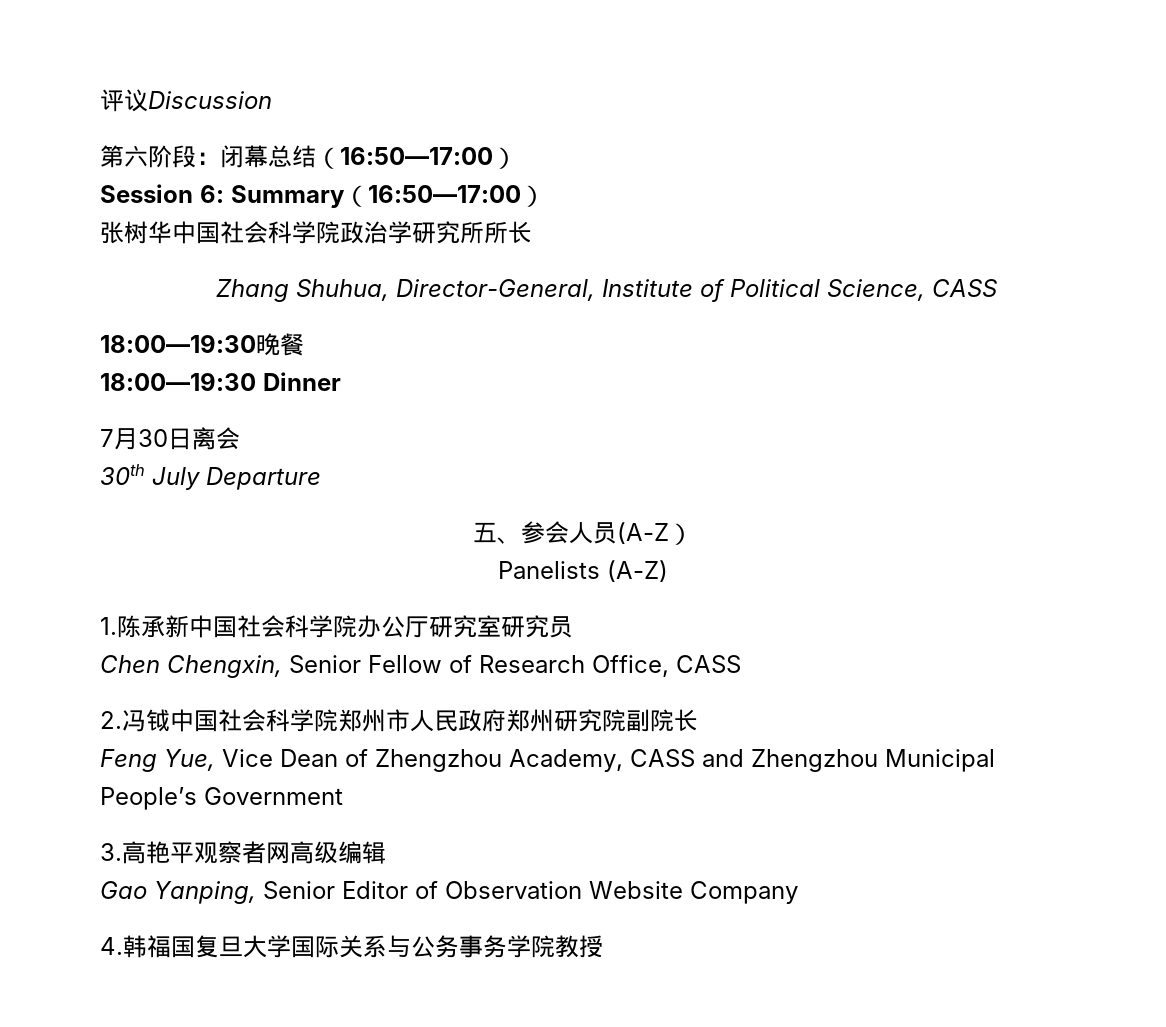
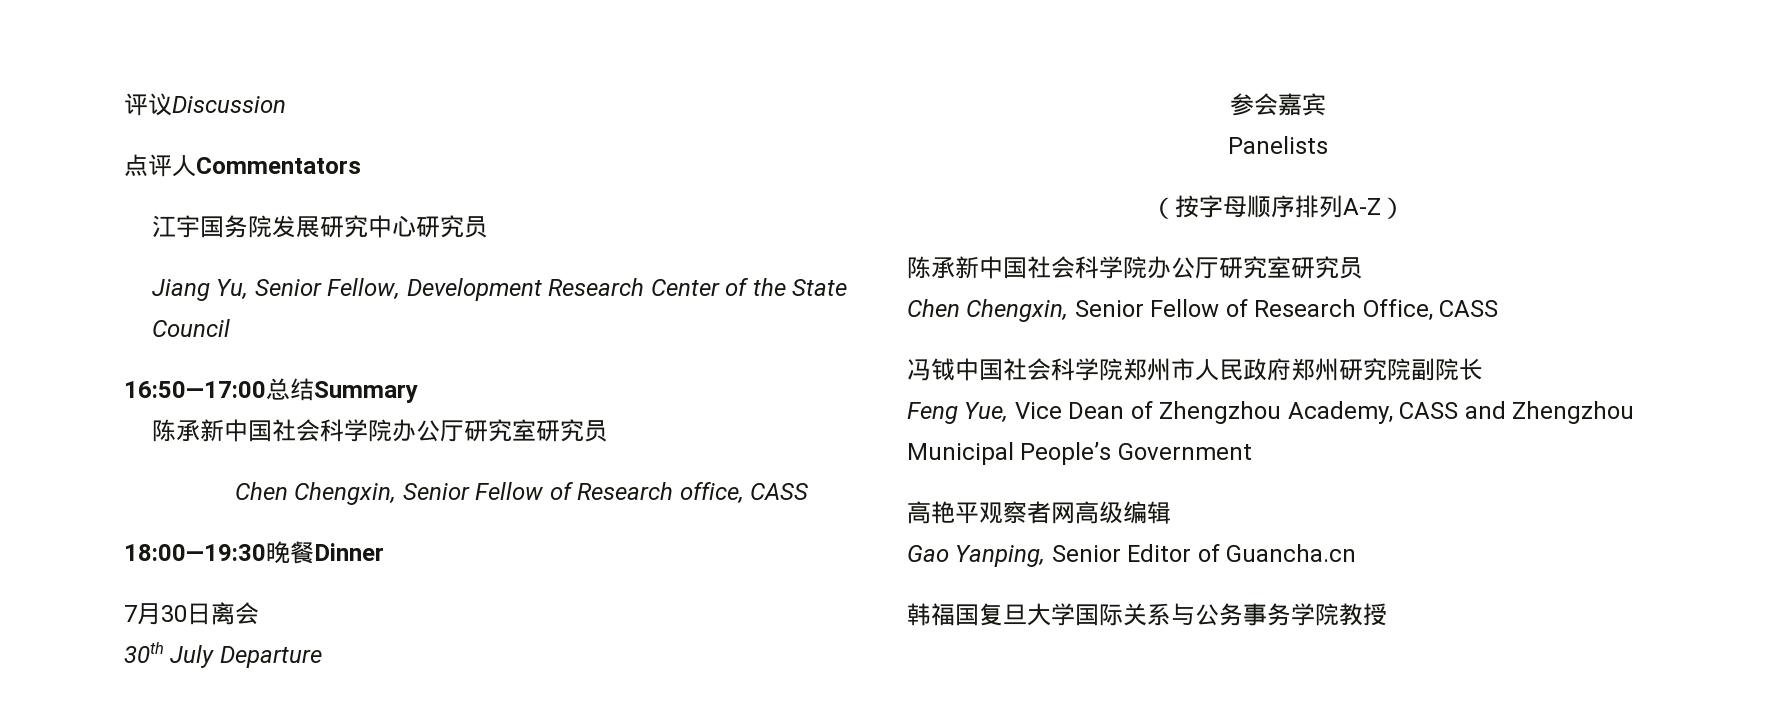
[100,145,517,169] [100,184,545,208] [100,221,532,244] [215,279,925,302] 第六阶段：闭幕总结（16:50—17:00） // Session 6: Summary（16:50—17:00） // 张树华中国社会科学院政治学研究所所长 // Zhang Shuhua, Director-General, Institute of Political Science, -> [124,154,361,177] [151,215,488,238] [151,278,848,301] [151,319,230,337] [124,378,418,403] [151,419,608,442] [234,482,744,505] 点评人Commentators // 江宇国务院发展研究中心研究员 // Jiang Yu, Senior Fellow, Development Research Center of the State Council // 16:50—17:00总结Summary // 陈承新中国社会科学院办公厅研究室研究员 // Chen Chengxin, Senior Fellow of Research office,
[100,372,256,391] // 18:00—19:30 -> (314, 552) none
[473,521,693,545] [498,560,668,582] [100,617,117,635] 五、参会人员(A-Z） // Panelists (A-Z) // 1. -> [1229,93,1326,116] [1227,136,1328,154] [1150,195,1405,219] 参会嘉宾 // Panelists // （按字母顺序排列A-Z） //
[100,711,122,729] 2. -> (1499, 308) none
[100,843,122,861] 3. -> (1252, 451) none
[445,881,798,904] [100,937,123,955] Observation Website Company // 4. -> [1226,544,1357,562] Guancha.cn //

